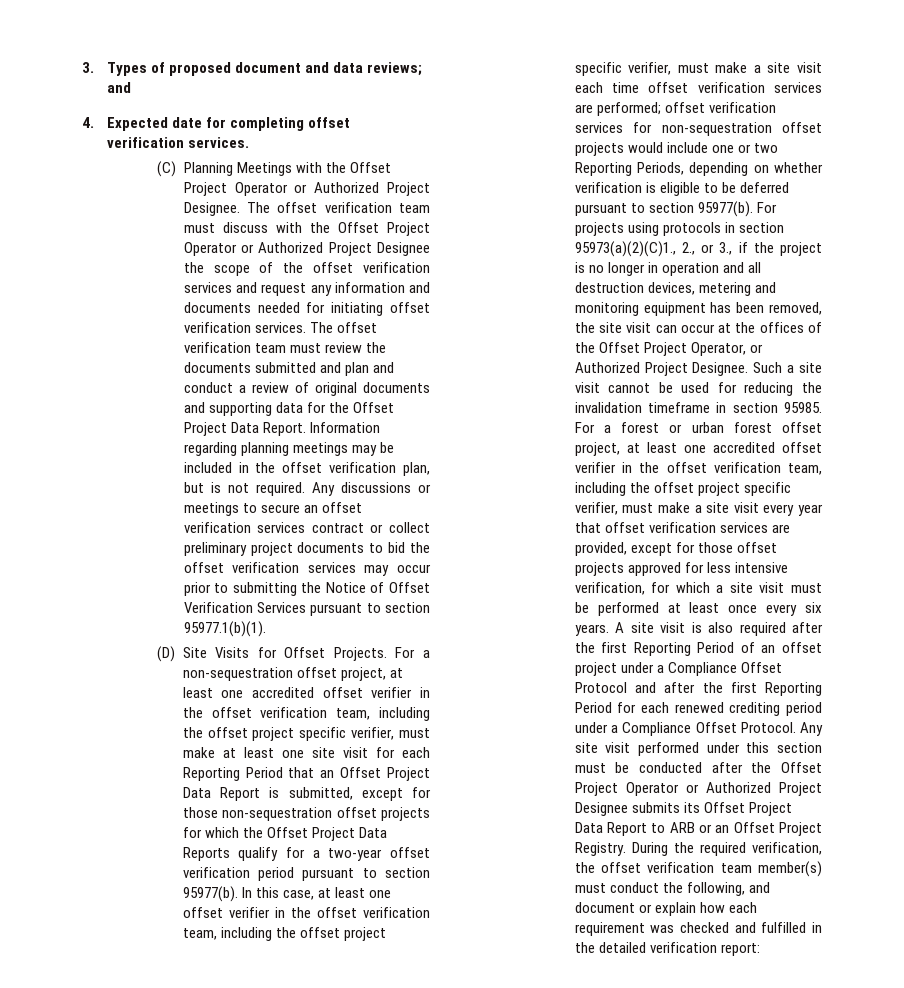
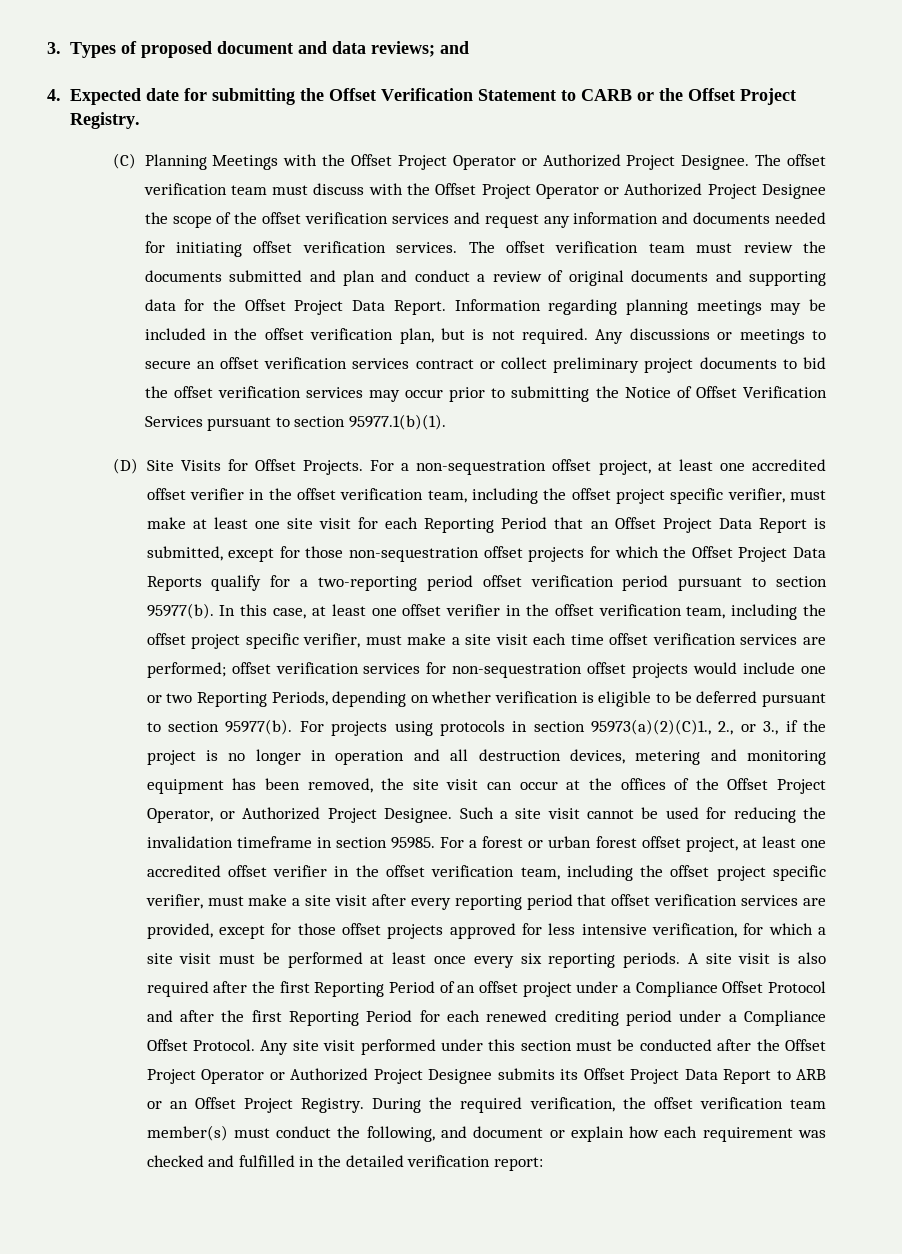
[230,117,351,131] [107,137,250,148] completing offset verification services. -> [211,88,796,105] [69,112,140,129] submitting the Offset Verification Statement to CARB or the Offset Project Registry.
[328,848,383,861] two-year -> [318,575,473,591] two-reporting period
[763,504,823,516] every year -> [371,894,573,910] after every reporting period
[574,624,609,636] years. -> [548,952,681,968] reporting periods.

